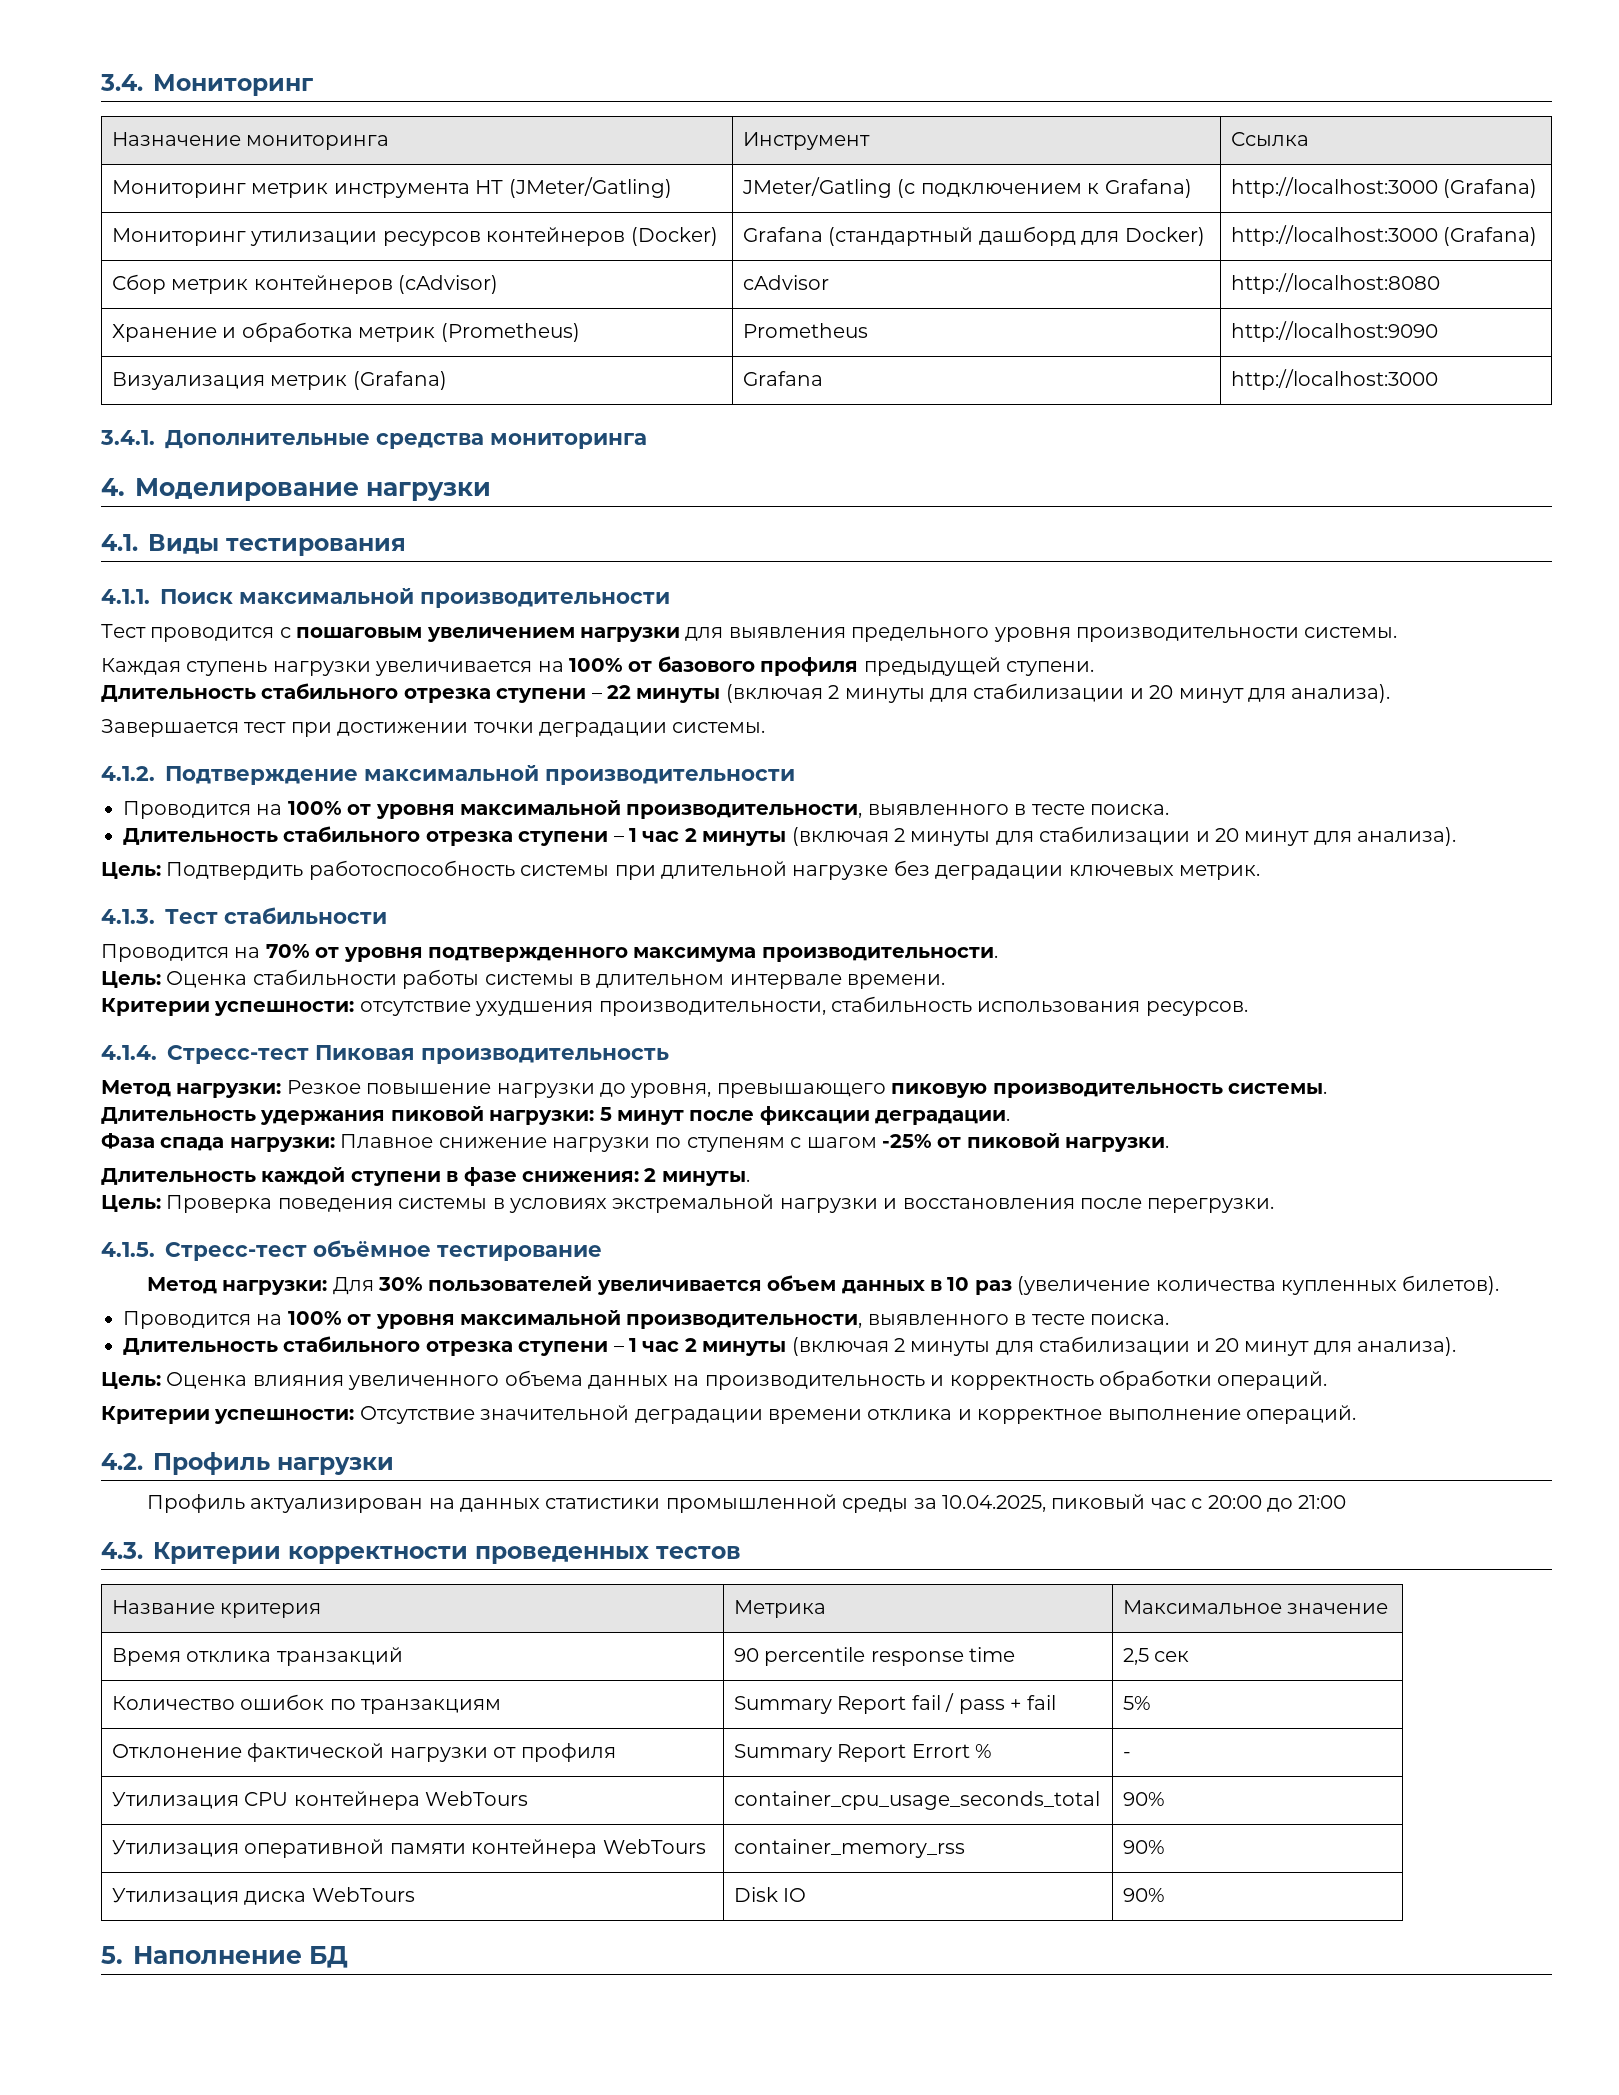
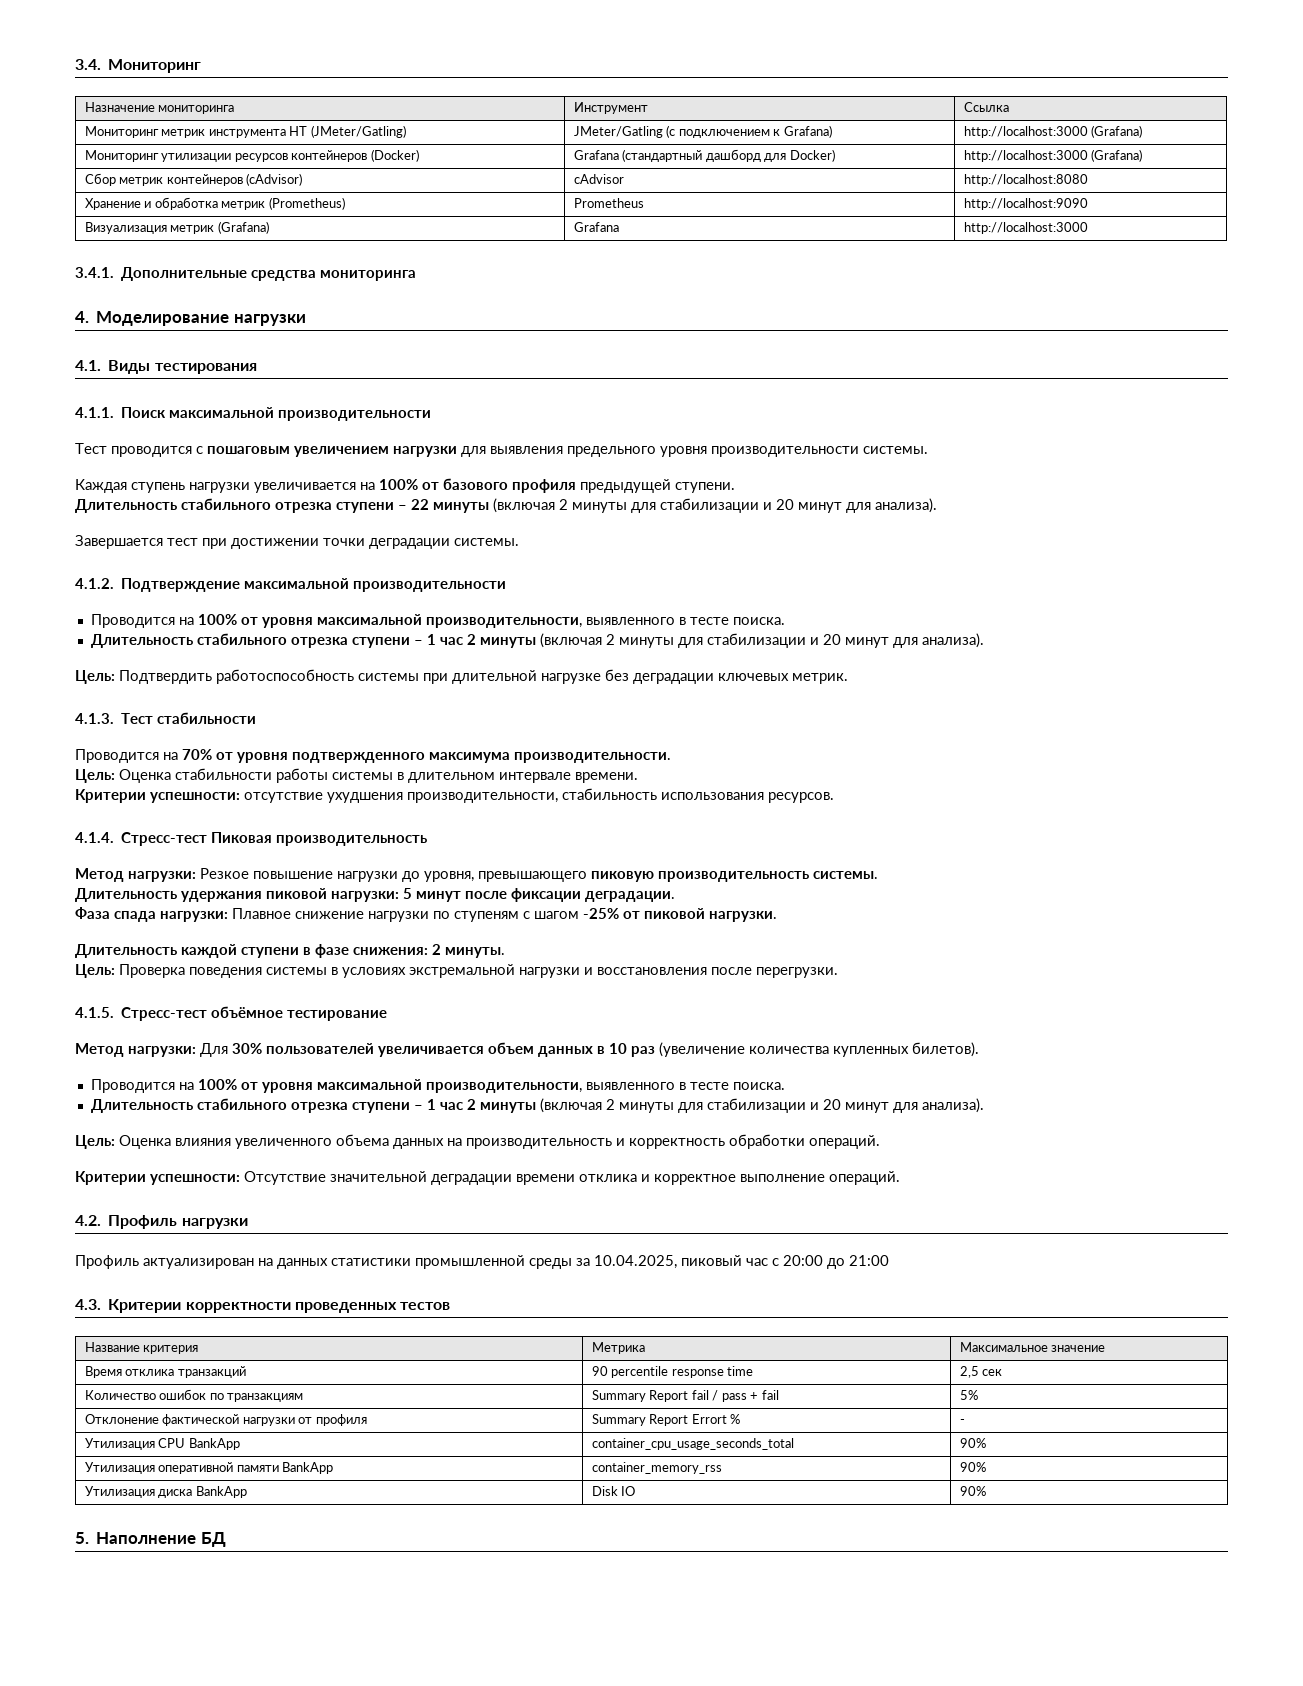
[293,1791,529,1810] контейнера WebTours -> [188,1438,240,1450] BankApp
[471,1839,706,1858] контейнера WebTours -> [282,1462,334,1474] BankApp
[311,1887,415,1902] WebTours -> [195,1486,247,1498] BankApp

